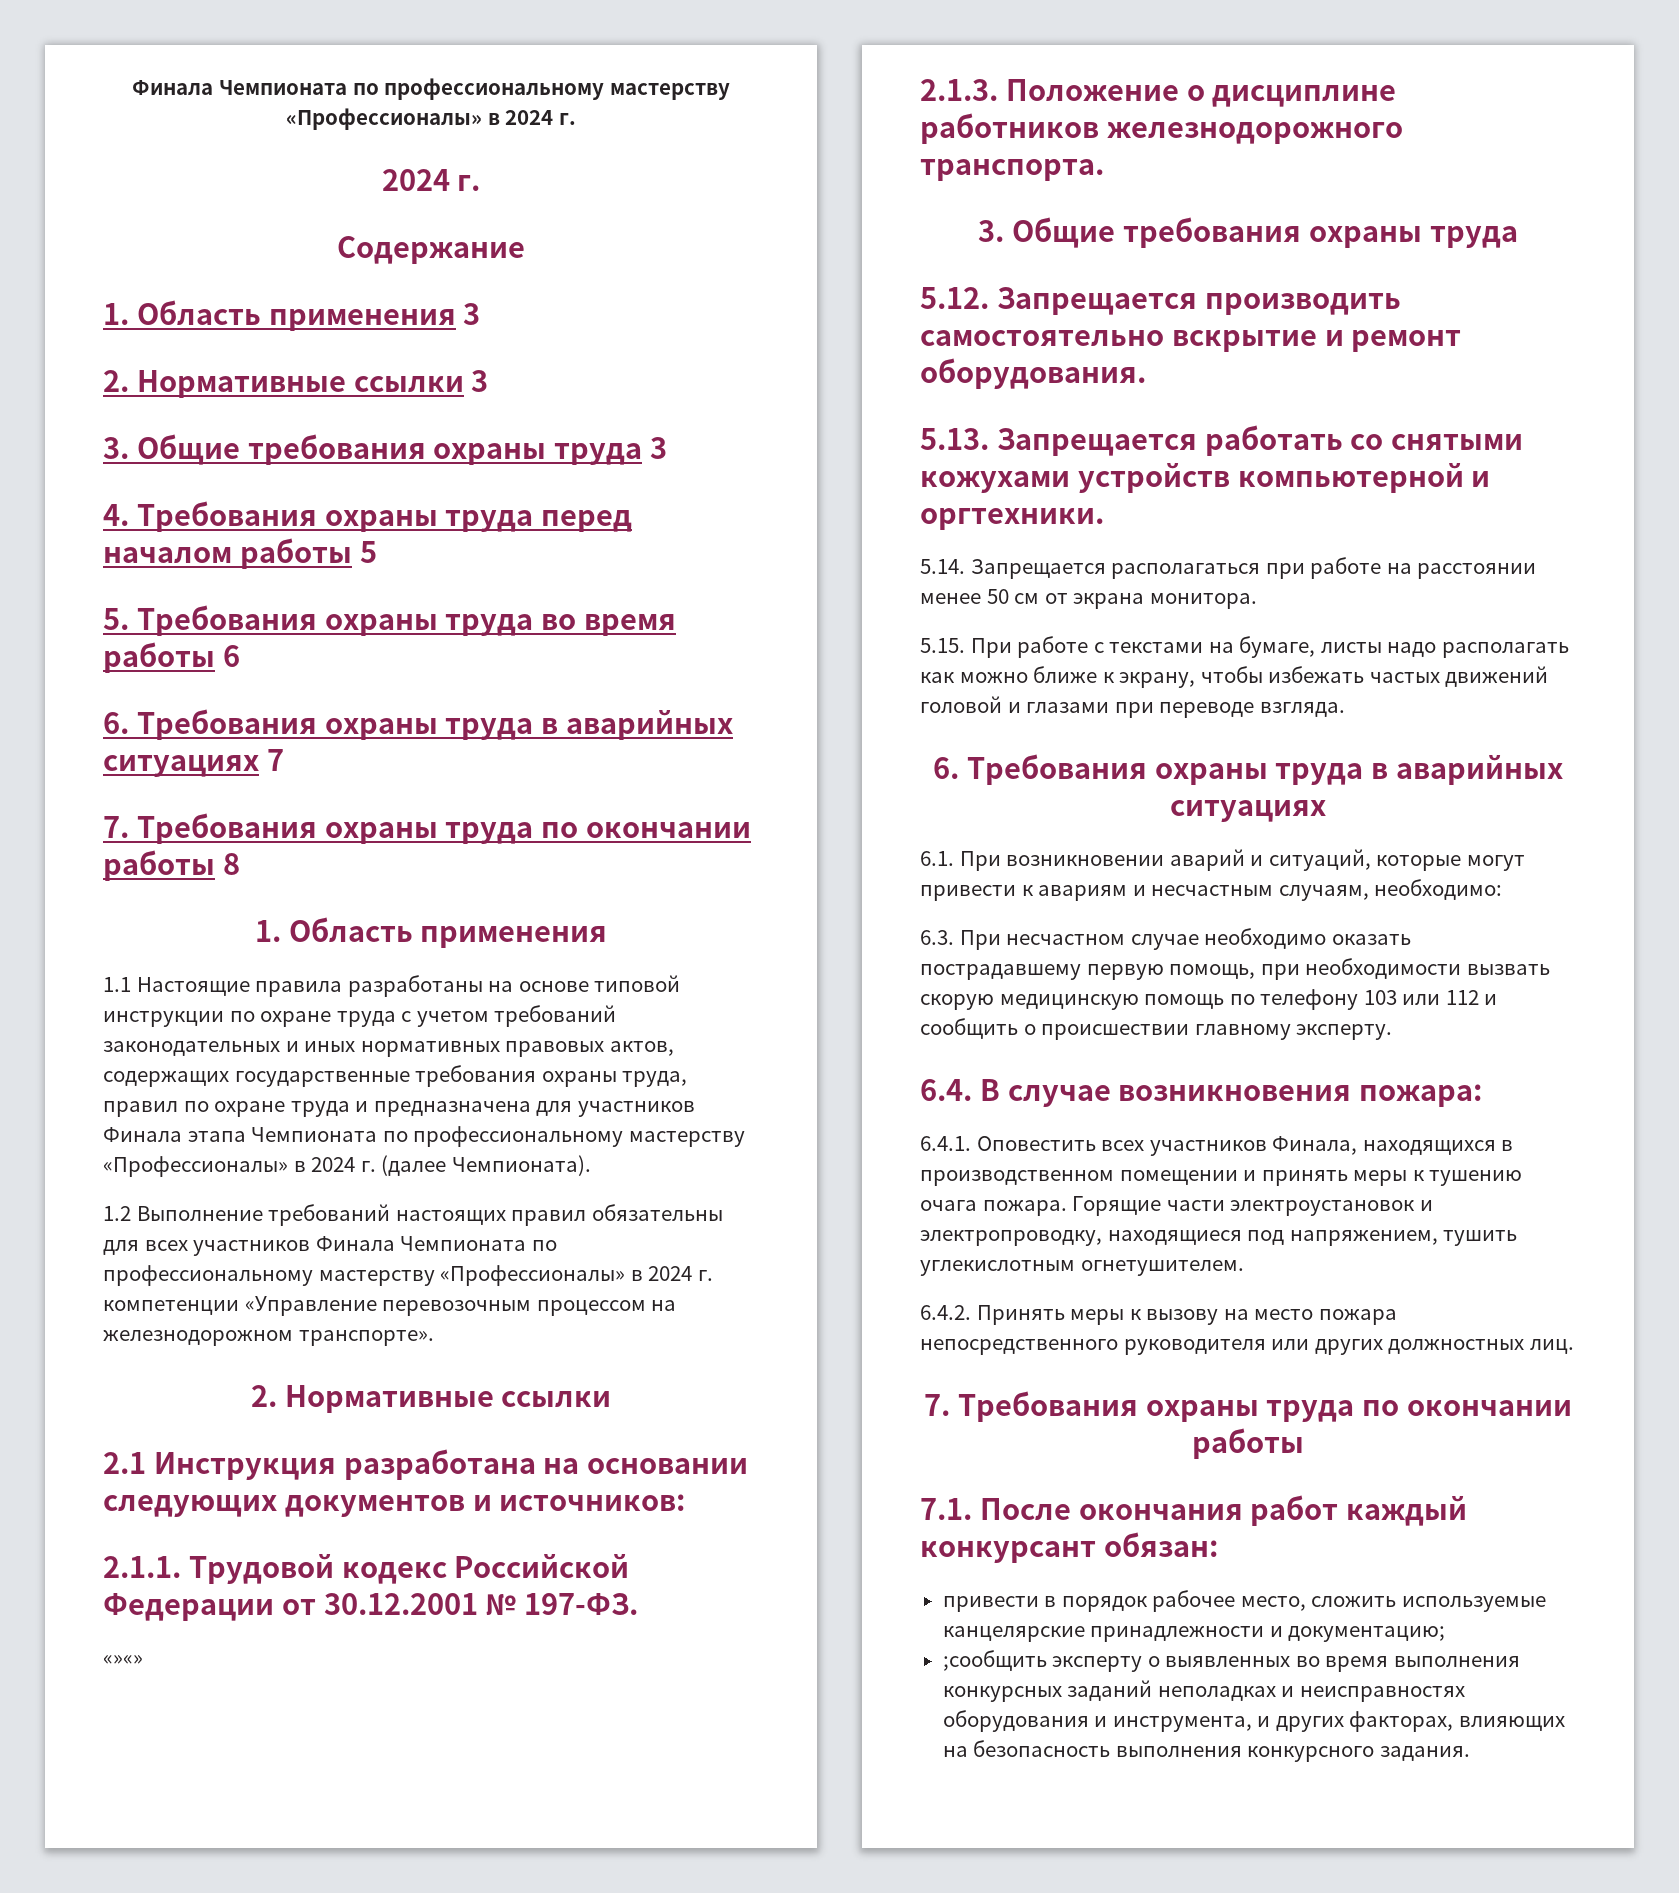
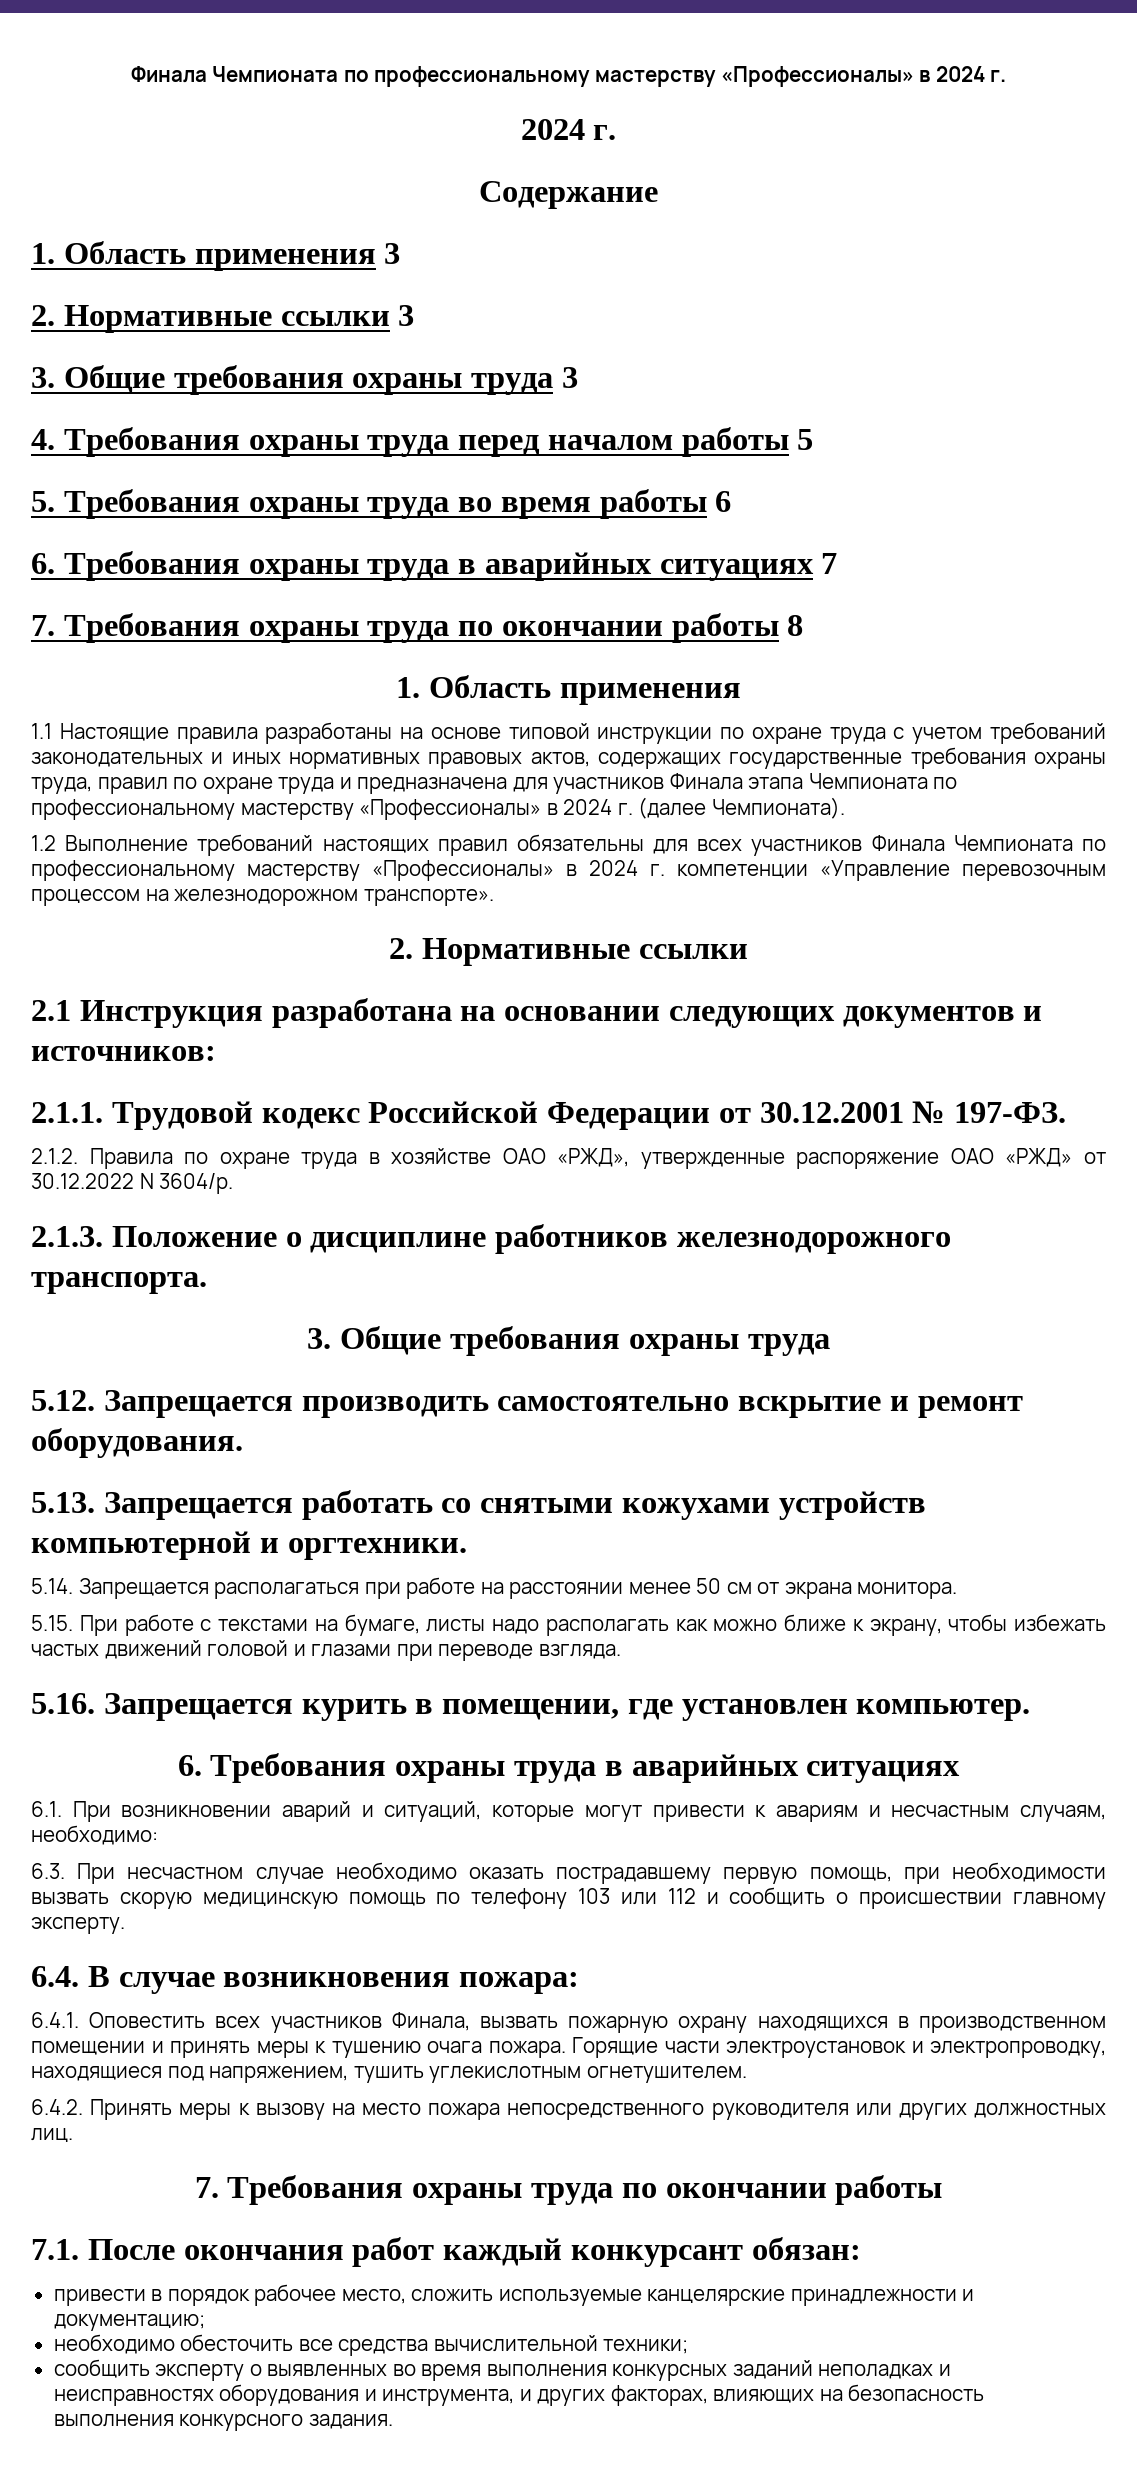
[103,1655,143,1665] «»«» -> [31,1148,1106,1169] [31,1173,234,1194] 2.1.2. Правила по охране труда в хозяйстве ОАО «РЖД», утвержденные распоряжение ОАО «РЖД» от 30.12.2022 N 3604/р.
(1345, 709) none -> [31,1693,1031,1721] // 5.16. Запрещается курить в помещении, где установлен компьютер.
(1358, 1145) none -> [480,2016,748,2033] вызвать пожарную охрану
[942,1650,1047,1671] ;сообщить -> [53,2334,689,2356] [53,2359,150,2378] необходимо обесточить все средства вычислительной техники; // сообщить

